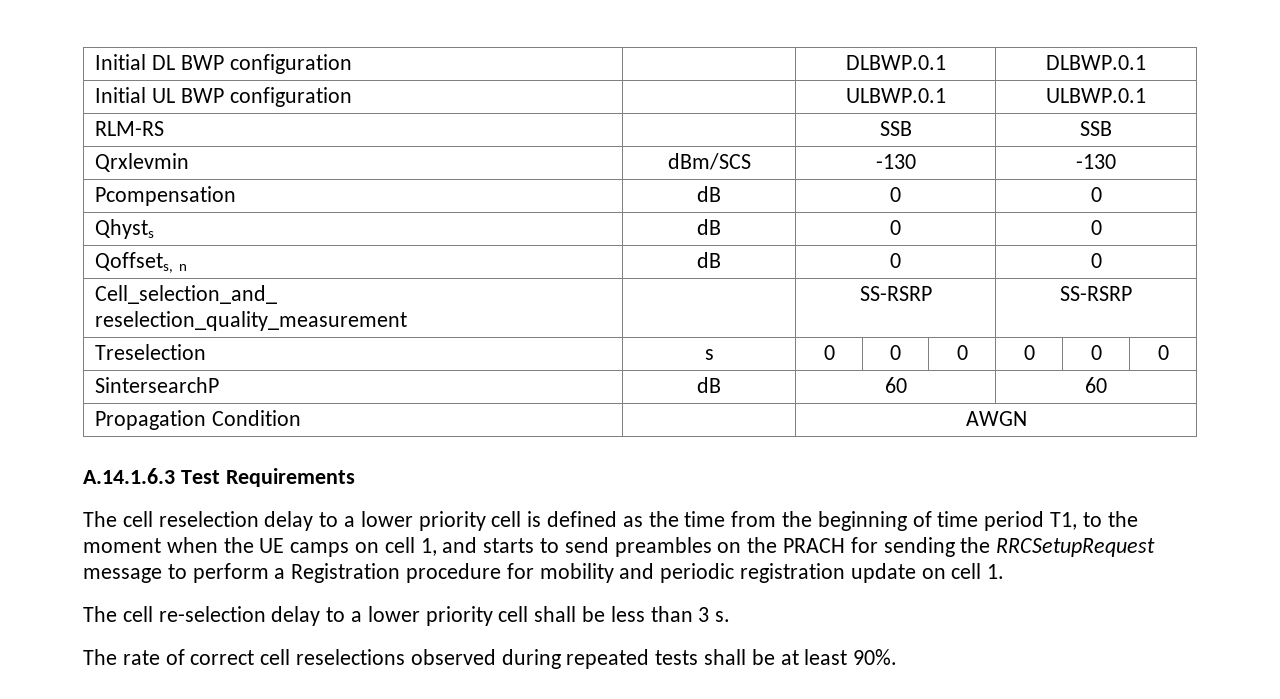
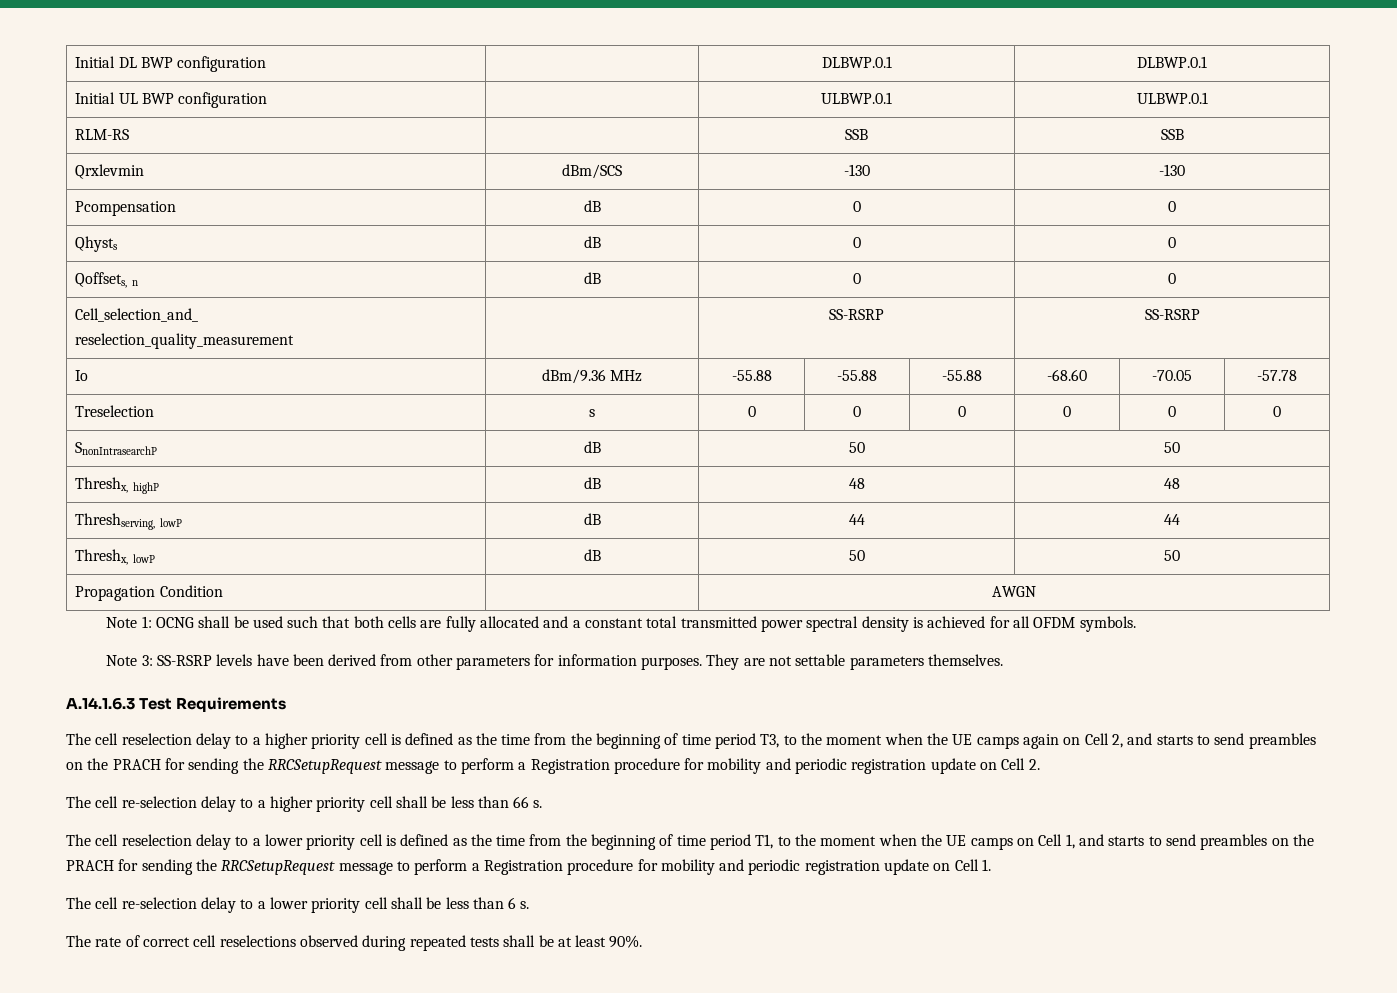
(1132, 293) none -> [75,370,89,381] [541,369,643,384] [731,370,772,381] [837,370,877,381] [942,370,982,381] [1047,369,1087,381] [1152,370,1192,381] [1257,370,1297,381] // Io | dBm/9.36 MHz | -55.88 | -55.88 | -55.88 | -68.60 | -70.05 | -57.78
[95,377,220,393] [697,377,721,393] [884,377,907,393] [1085,377,1107,393] [95,410,301,430] [965,411,1027,426] [83,468,355,487] SintersearchP | dB | 60 | 60 // Propagation Condition | | AWGN // A.14.1.6.3 Test Requirements -> [75,442,158,455] [583,441,601,453] [848,442,865,453] [1164,442,1180,453] [75,477,159,494] [583,477,601,489] [848,478,865,489] [1164,478,1180,489] [75,513,182,530] [583,513,601,525] [848,514,865,525] [1164,514,1180,525] [75,549,155,565] [583,549,601,561] [848,550,865,561] [1164,550,1180,561] [75,585,223,601] [992,586,1036,597] [106,616,1136,632] [106,654,1003,670] [66,697,287,712] [66,733,1316,749] [66,758,1040,774] [66,796,543,812] SnonIntrasearchP | dB | 50 | 50 // Threshx, highP | dB | 48 | 48 // Threshserving, lowP | dB | 44 | 44 // Threshx, lowP | dB | 50 | 50 // Propagation Condition | | AWGN // Note 1: OCNG shall be used such that both cells are fully allocated and a constant total transmitted power spectral density is achieved for all OFDM symbols. // Note 3: SS-RSRP levels have been derived from other parameters for information purposes. They are not settable parameters themselves. // A.14.1.6.3 Test Requirements // The cell reselection delay to a higher priority cell is defined as the time from the beginning of time period T3, to the moment when the UE camps again on Cell 2, and starts to send preambles on the PRACH for sending the RRCSetupRequest message to perform a Registration procedure for mobility and periodic registration update on Cell 2. // The cell re-selection delay to a higher priority cell shall be less than 66 s.
[384,537,415,553] cell -> [1038,834,1063,846] Cell
[951,563,982,579] cell -> [954,859,979,871] Cell
[698,607,710,622] 3 -> [508,897,517,909] 6

